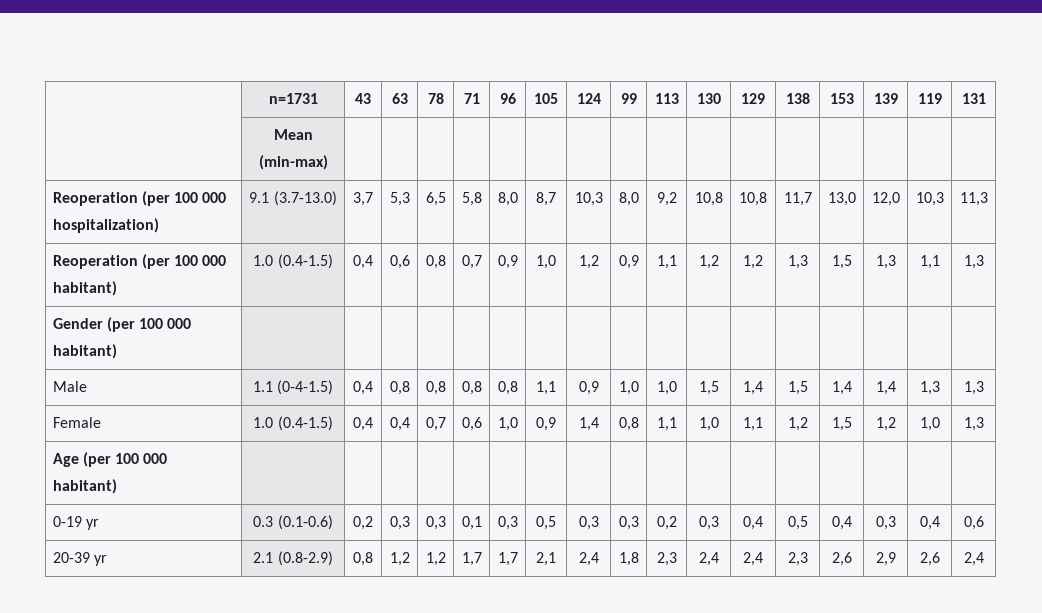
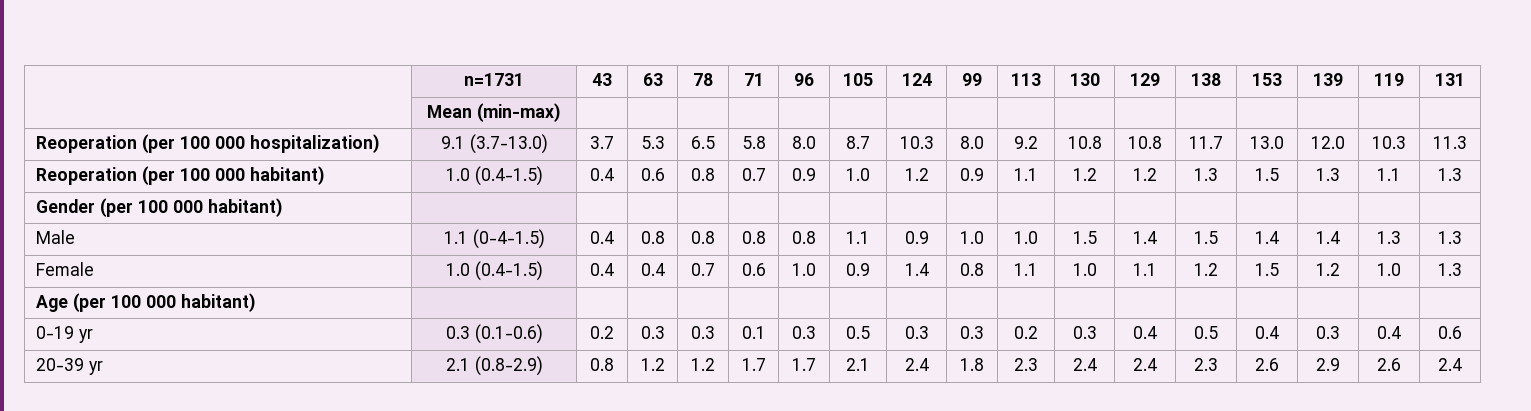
[353,192,373,206] [389,192,410,206] [425,192,446,206] [461,192,482,206] [497,192,518,206] [536,192,556,206] [574,192,603,206] [618,192,639,206] [656,192,677,206] [694,192,723,206] [739,192,767,206] [783,192,812,206] [827,192,856,206] [871,192,900,206] [915,192,944,206] [959,192,988,206] 3,7 | 5,3 | 6,5 | 5,8 | 8,0 | 8,7 | 10,3 | 8,0 | 9,2 | 10,8 | 10,8 | 11,7 | 13,0 | 12,0 | 10,3 | 11,3 -> [590,136,614,149] [640,136,665,149] [691,136,715,149] [741,136,766,149] [792,136,816,149] [846,136,870,149] [899,136,934,149] [960,136,984,149] [1014,136,1038,149] [1067,136,1102,149] [1128,136,1162,149] [1189,136,1223,149] [1250,136,1284,149] [1311,136,1345,149] [1372,136,1406,149] [1433,136,1467,149] 3.7 | 5.3 | 6.5 | 5.8 | 8.0 | 8.7 | 10.3 | 8.0 | 9.2 | 10.8 | 10.8 | 11.7 | 13.0 | 12.0 | 10.3 | 11.3
[353,255,373,269] [389,255,410,269] [425,255,446,269] [461,255,482,269] [497,255,518,269] [536,255,556,269] [578,255,599,269] [618,255,639,269] [656,255,677,269] [698,255,719,269] [743,255,763,269] [787,255,808,269] [831,255,852,269] [875,255,896,269] [919,255,940,269] [963,255,984,269] 0,4 | 0,6 | 0,8 | 0,7 | 0,9 | 1,0 | 1,2 | 0,9 | 1,1 | 1,2 | 1,2 | 1,3 | 1,5 | 1,3 | 1,1 | 1,3 -> [590,168,614,181] [640,168,665,181] [691,168,715,181] [741,168,766,181] [792,168,816,181] [846,168,870,181] [904,168,929,181] [960,168,984,181] [1014,168,1038,181] [1072,168,1097,181] [1133,168,1157,181] [1194,168,1218,181] [1255,168,1279,181] [1316,168,1340,181] [1377,168,1401,181] [1438,168,1462,181] 0.4 | 0.6 | 0.8 | 0.7 | 0.9 | 1.0 | 1.2 | 0.9 | 1.1 | 1.2 | 1.2 | 1.3 | 1.5 | 1.3 | 1.1 | 1.3
[353,381,373,395] [389,381,410,395] [425,381,446,395] [461,381,482,395] [497,381,518,395] [536,381,556,395] [578,381,599,395] [618,381,639,395] [656,381,677,395] [698,381,719,395] [743,381,763,395] [787,381,808,395] [831,381,852,395] [875,381,896,395] [919,381,940,395] [963,381,984,395] [52,417,101,428] [253,416,333,431] [353,417,373,431] [389,417,410,431] [425,417,446,431] [461,417,482,431] [497,417,518,431] [536,417,556,431] [578,417,599,431] [618,417,639,431] [656,417,677,431] [698,417,719,431] [743,417,763,431] [787,417,808,431] [831,417,852,431] [875,417,896,431] [919,417,940,431] [963,417,984,431] 0,4 | 0,8 | 0,8 | 0,8 | 0,8 | 1,1 | 0,9 | 1,0 | 1,0 | 1,5 | 1,4 | 1,5 | 1,4 | 1,4 | 1,3 | 1,3 // Female | 1.0 (0.4-1.5) | 0,4 | 0,4 | 0,7 | 0,6 | 1,0 | 0,9 | 1,4 | 0,8 | 1,1 | 1,0 | 1,1 | 1,2 | 1,5 | 1,2 | 1,0 | 1,3 -> [590,231,614,244] [640,231,665,244] [691,231,715,244] [741,231,766,244] [792,231,816,244] [846,231,870,244] [904,231,929,244] [960,231,984,244] [1014,231,1038,244] [1072,231,1097,244] [1133,231,1157,244] [1194,231,1218,244] [1255,231,1279,244] [1316,231,1340,244] [1377,231,1401,244] [1438,231,1462,244] [35,262,94,276] [445,261,543,281] [590,263,614,276] [640,263,665,276] [691,263,715,276] [741,263,766,276] [792,263,816,276] [846,263,870,276] [904,263,929,276] [960,263,984,276] [1014,263,1038,276] [1072,263,1097,276] [1133,263,1157,276] [1194,263,1218,276] [1255,263,1279,276] [1316,263,1340,276] [1377,263,1401,276] [1438,263,1462,276] 0.4 | 0.8 | 0.8 | 0.8 | 0.8 | 1.1 | 0.9 | 1.0 | 1.0 | 1.5 | 1.4 | 1.5 | 1.4 | 1.4 | 1.3 | 1.3 // Female | 1.0 (0.4-1.5) | 0.4 | 0.4 | 0.7 | 0.6 | 1.0 | 0.9 | 1.4 | 0.8 | 1.1 | 1.0 | 1.1 | 1.2 | 1.5 | 1.2 | 1.0 | 1.3
[353,516,373,530] [389,516,410,530] [425,516,446,530] [461,516,482,530] [497,516,518,530] [536,516,556,530] [578,516,599,530] [618,516,639,530] [656,516,677,530] [698,516,719,530] [743,516,763,530] [787,516,808,530] [831,516,852,530] [875,516,896,530] [919,516,940,530] [963,516,984,530] [52,552,107,566] [253,551,333,566] [353,552,373,566] [389,552,410,566] [425,552,446,566] [461,552,482,566] [497,552,518,566] [536,552,556,566] [578,552,599,566] [618,552,639,566] [656,552,677,566] [698,552,719,566] [743,552,763,566] [787,552,808,566] [831,552,852,566] [875,552,896,566] [919,552,940,566] [963,552,984,566] 0,2 | 0,3 | 0,3 | 0,1 | 0,3 | 0,5 | 0,3 | 0,3 | 0,2 | 0,3 | 0,4 | 0,5 | 0,4 | 0,3 | 0,4 | 0,6 // 20-39 yr | 2.1 (0.8-2.9) | 0,8 | 1,2 | 1,2 | 1,7 | 1,7 | 2,1 | 2,4 | 1,8 | 2,3 | 2,4 | 2,4 | 2,3 | 2,6 | 2,9 | 2,6 | 2,4 -> [590,326,614,339] [640,326,665,339] [691,326,715,339] [741,326,766,339] [792,326,816,339] [846,326,870,339] [904,326,929,339] [960,326,984,339] [1014,326,1038,339] [1072,326,1097,339] [1133,326,1157,339] [1194,326,1218,339] [1255,326,1279,339] [1316,326,1340,339] [1377,326,1401,339] [1438,326,1462,339] [35,358,103,375] [445,356,543,376] [590,358,614,371] [640,358,665,371] [691,358,715,371] [741,358,766,371] [792,358,816,371] [846,358,870,371] [904,358,929,371] [960,358,984,371] [1014,358,1038,371] [1072,358,1097,371] [1133,358,1157,371] [1194,358,1218,371] [1255,358,1279,371] [1316,358,1340,371] [1377,358,1401,371] [1438,358,1462,371] 0.2 | 0.3 | 0.3 | 0.1 | 0.3 | 0.5 | 0.3 | 0.3 | 0.2 | 0.3 | 0.4 | 0.5 | 0.4 | 0.3 | 0.4 | 0.6 // 20-39 yr | 2.1 (0.8-2.9) | 0.8 | 1.2 | 1.2 | 1.7 | 1.7 | 2.1 | 2.4 | 1.8 | 2.3 | 2.4 | 2.4 | 2.3 | 2.6 | 2.9 | 2.6 | 2.4

